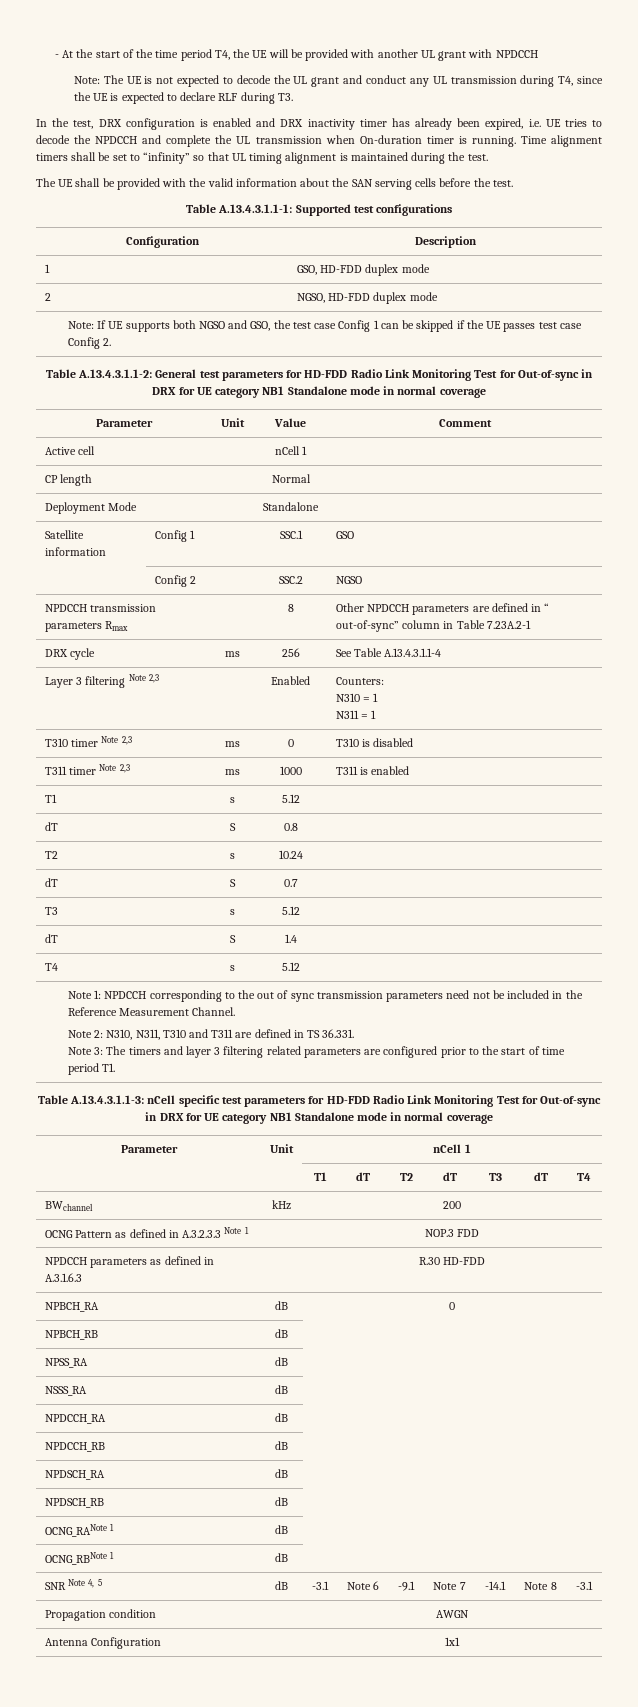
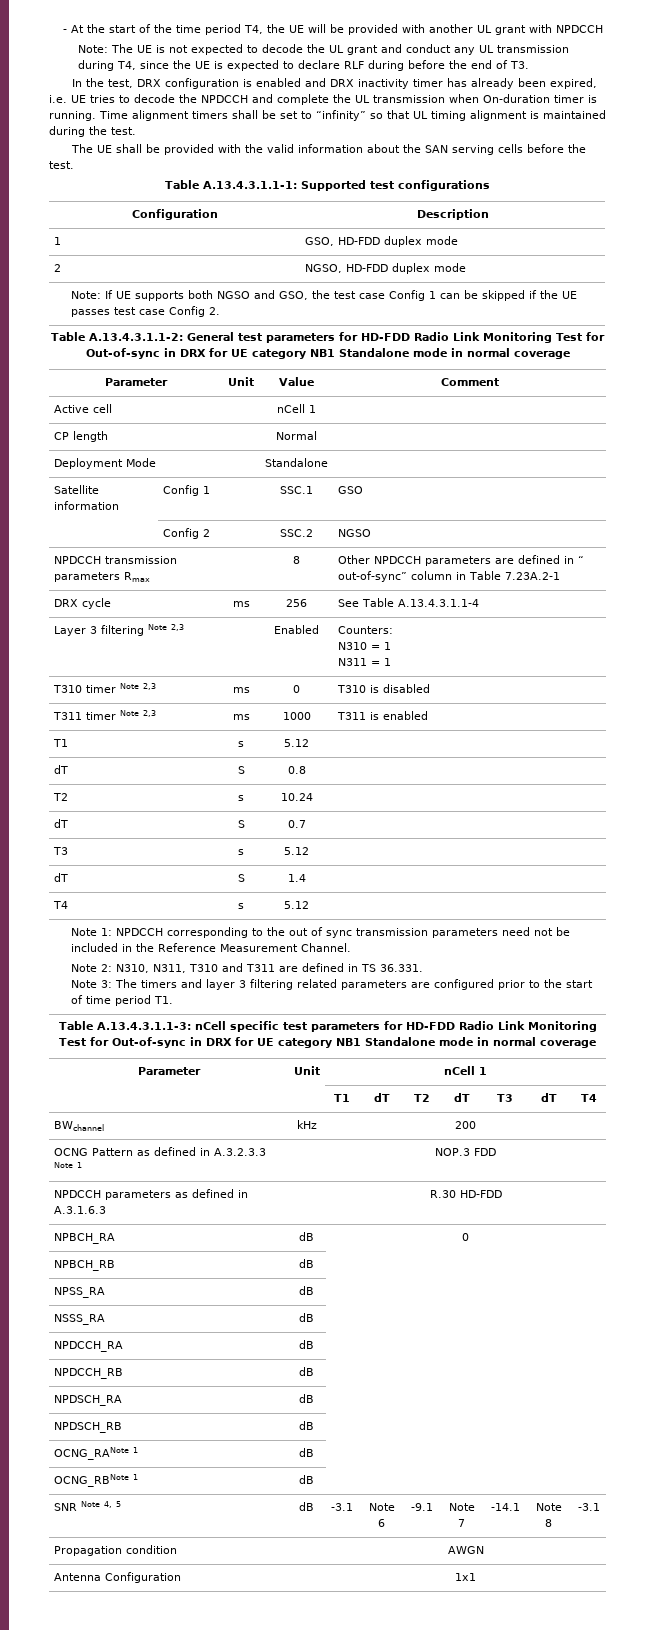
(275, 98) none -> [407,60,508,69] before the end of

